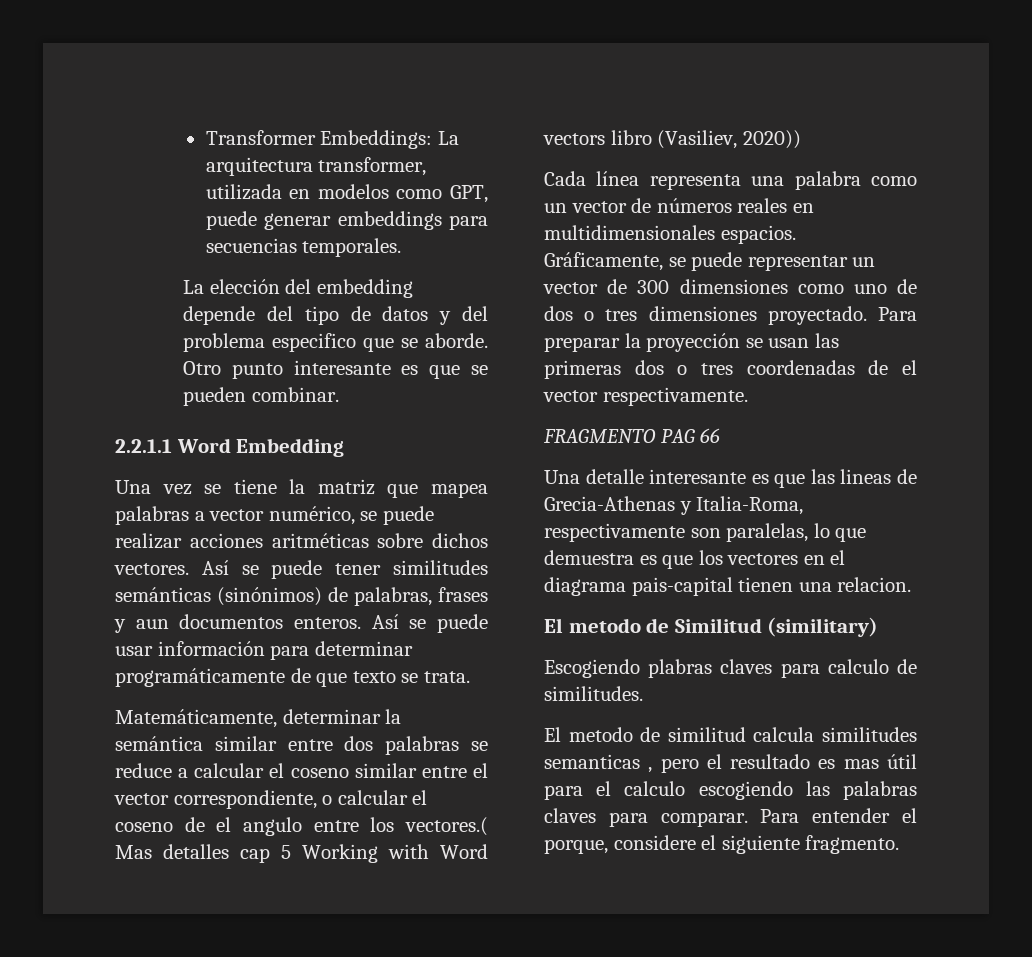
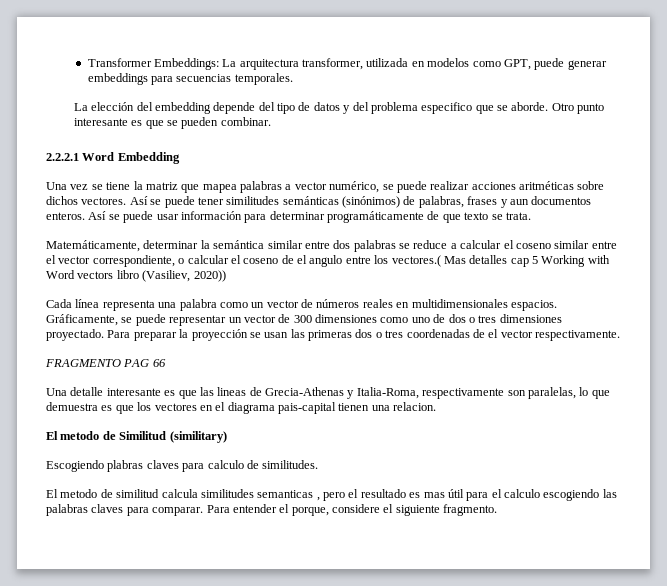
[115,439,172,453] 2.2.1.1 -> [46,153,79,161] 2.2.2.1

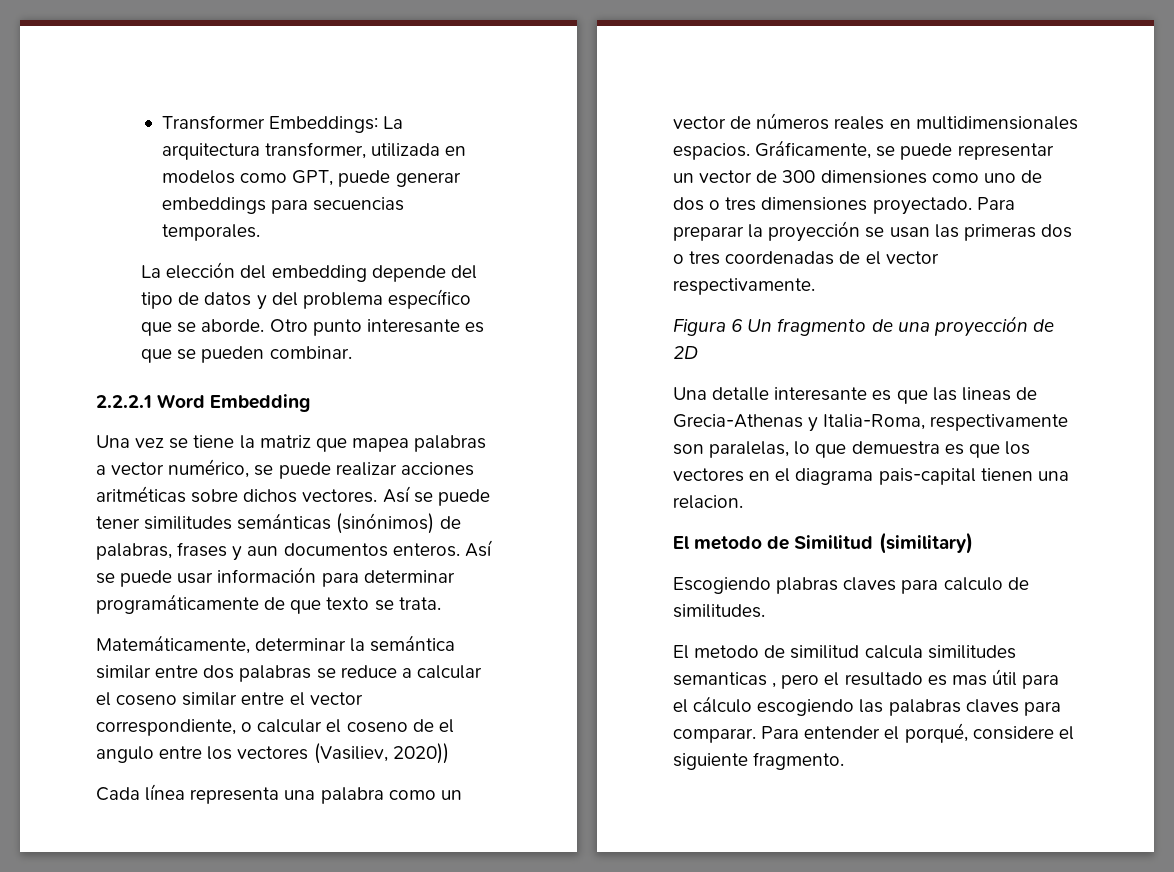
[421,102,473,114] especifico -> [387,289,471,309] específico
[391,255,610,267] [46,270,139,279] vectores.( Mas detalles cap 5 Working with Word vectors libro -> [237,746,309,760] vectores
[45,359,166,367] FRAGMENTO PAG 66 -> [673,316,1054,337] [673,346,698,359] Figura 6 Un fragmento de una proyección de 2D
[504,489,540,498] calculo -> [693,696,753,713] cálculo
[291,507,329,516] porque, -> [904,723,968,743] porqué,

